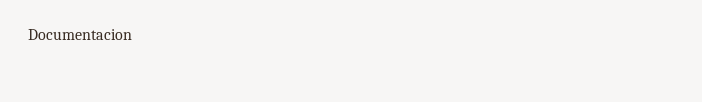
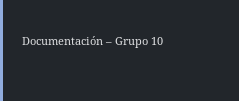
[28,29,132,40] Documentacion -> [22,36,163,48] Documentación – Grupo 10

